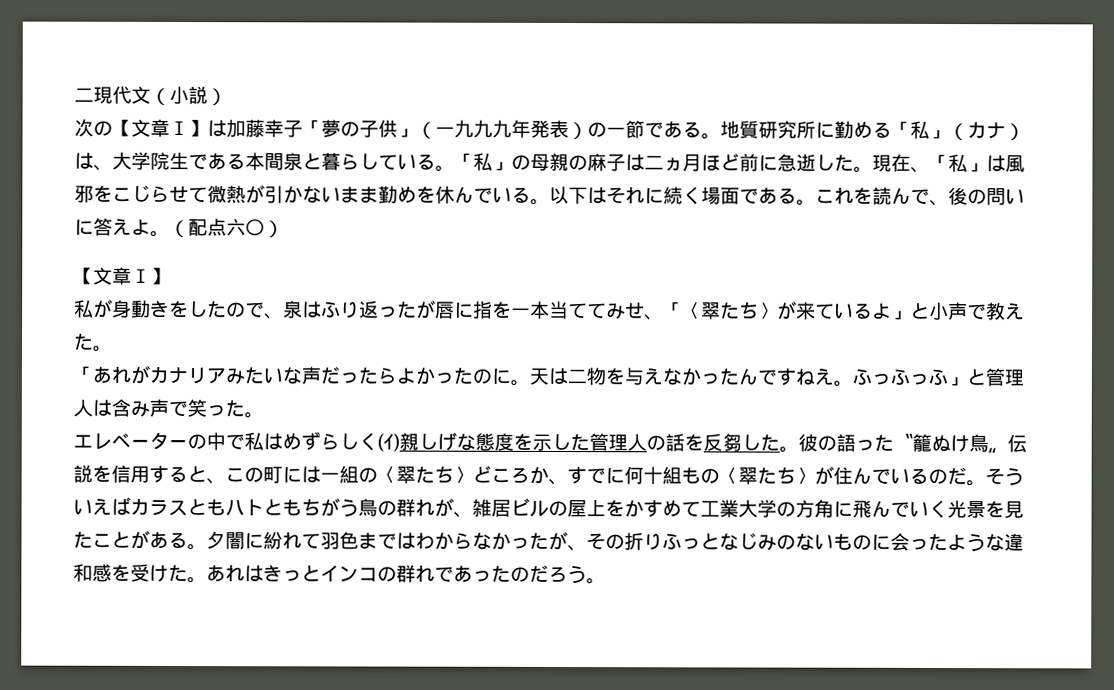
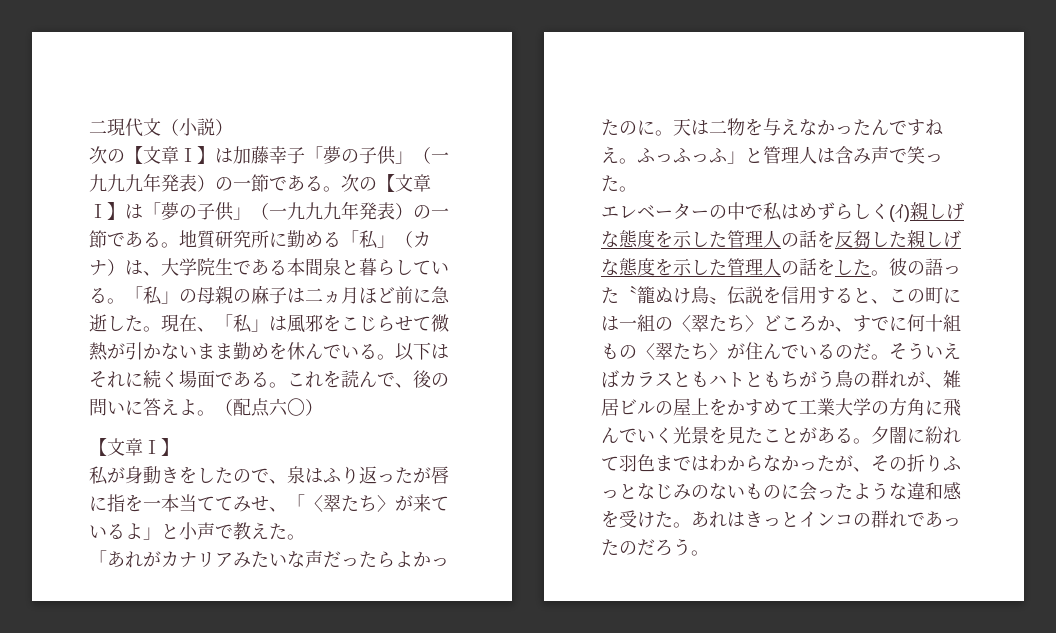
(721, 136) none -> [341,174,431,192] [89,201,449,221] [89,230,179,248] 次の【文章Ⅰ】は「夢の子供」（一九九九年発表）の一節である。
(780, 443) none -> [907,230,961,248] [601,258,871,276] 親しげな態度を示した管理人の話をした

